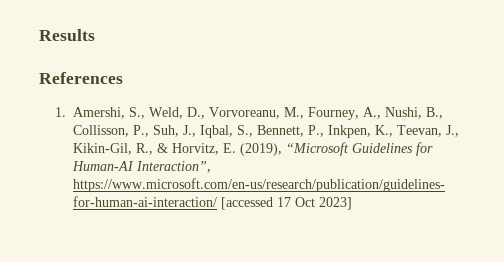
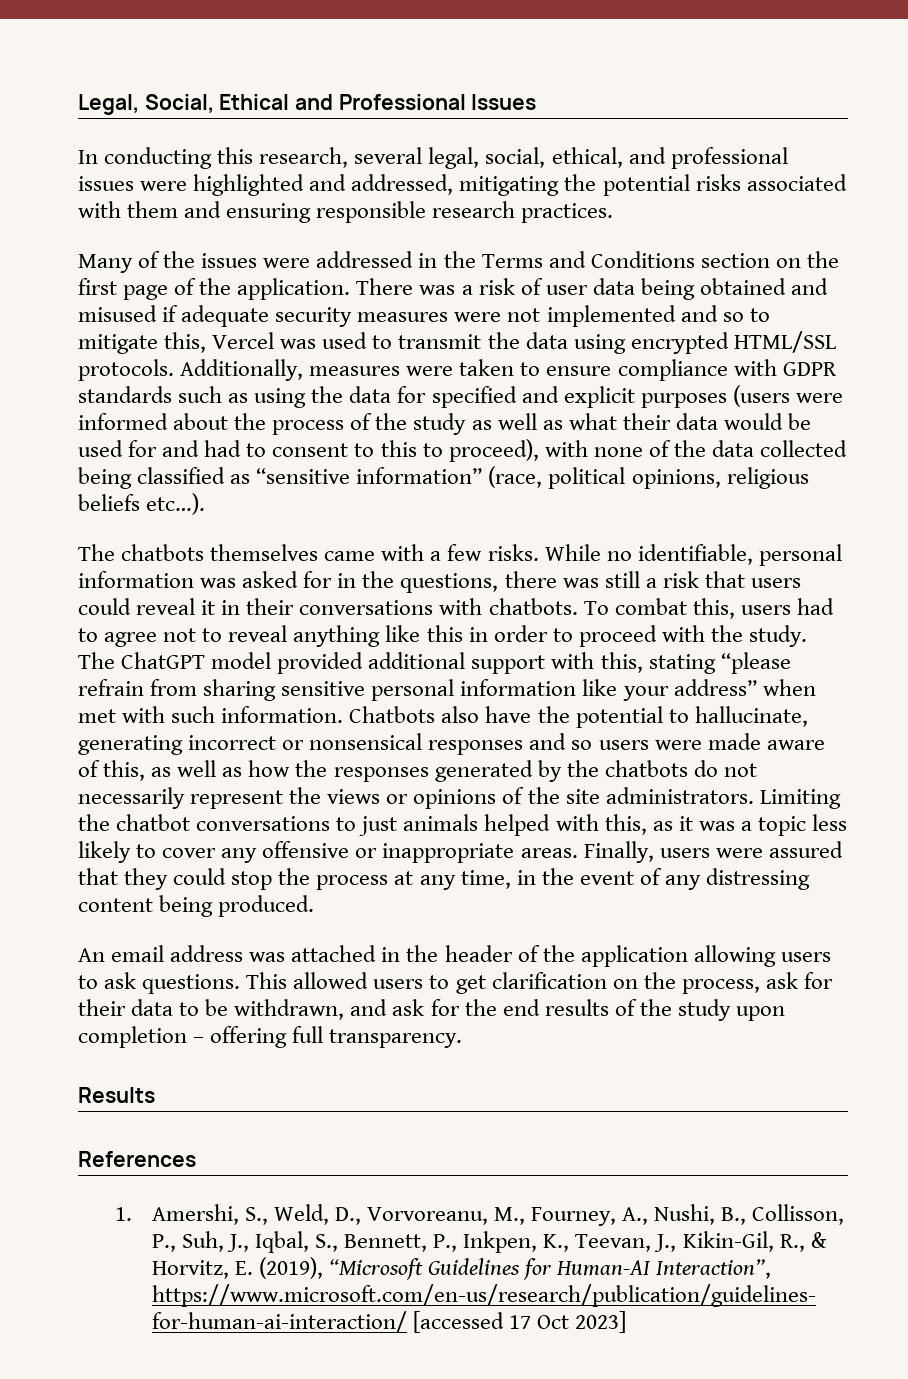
(39, 35) none -> [78,94,537,115] [78,147,788,169] [78,174,847,196] [78,201,614,223] [78,251,839,273] [78,278,829,300] [78,305,770,327] [78,331,836,354] [78,359,837,381] [78,385,843,408] [78,413,812,435] [78,439,848,462] [78,466,809,489] [78,493,206,515] [78,544,842,566] [78,571,801,593] [78,598,834,619] [78,625,808,647] [78,652,791,674] [78,679,816,701] [78,706,808,728] [78,733,825,755] [78,760,757,782] [78,787,841,809] [78,814,848,836] [78,841,843,863] [78,868,811,890] [78,895,315,917] [78,945,831,967] [78,972,833,994] [78,999,786,1021] [78,1026,463,1048] Legal, Social, Ethical and Professional Issues // In conducting this research, several legal, social, ethical, and professional issues were highlighted and addressed, mitigating the potential risks associated with them and ensuring responsible research practices. // Many of the issues were addressed in the Terms and Conditions section on the first page of the application. There was a risk of user data being obtained and misused if adequate security measures were not implemented and so to mitigate this, Vercel was used to transmit the data using encrypted HTML/SSL protocols. Additionally, measures were taken to ensure compliance with GDPR standards such as using the data for specified and explicit purposes (users were informed about the process of the study as well as what their data would be used for and had to consent to this to proceed), with none of the data collected being classified as “sensitive information” (race, political opinions, religious beliefs etc…). // The chatbots themselves came with a few risks. While no identifiable, personal information was asked for in the questions, there was still a risk that users could reveal it in their conversations with chatbots. To combat this, users had to agree not to reveal anything like this in order to proceed with the study. The ChatGPT model provided additional support with this, stating “please refrain from sharing sensitive personal information like your address” when met with such information. Chatbots also have the potential to hallucinate, generating incorrect or nonsensical responses and so users were made aware of this, as well as how the responses generated by the chatbots do not necessarily represent the views or opinions of the site administrators. Limiting the chatbot conversations to just animals helped with this, as it was a topic less likely to cover any offensive or inappropriate areas. Finally, users were assured that they could stop the process at any time, in the event of any distressing content being produced. // An email address was attached in the header of the application allowing users to ask questions. This allowed users to get clarification on the process, ask for their data to be withdrawn, and ask for the end results of the study upon completion – offering full transparency. //

